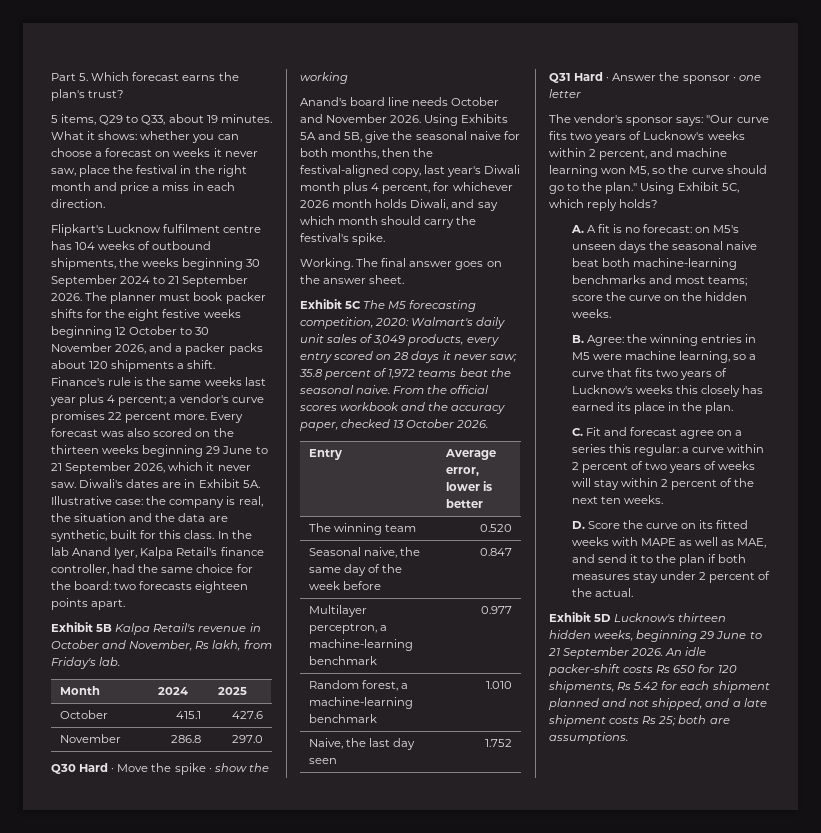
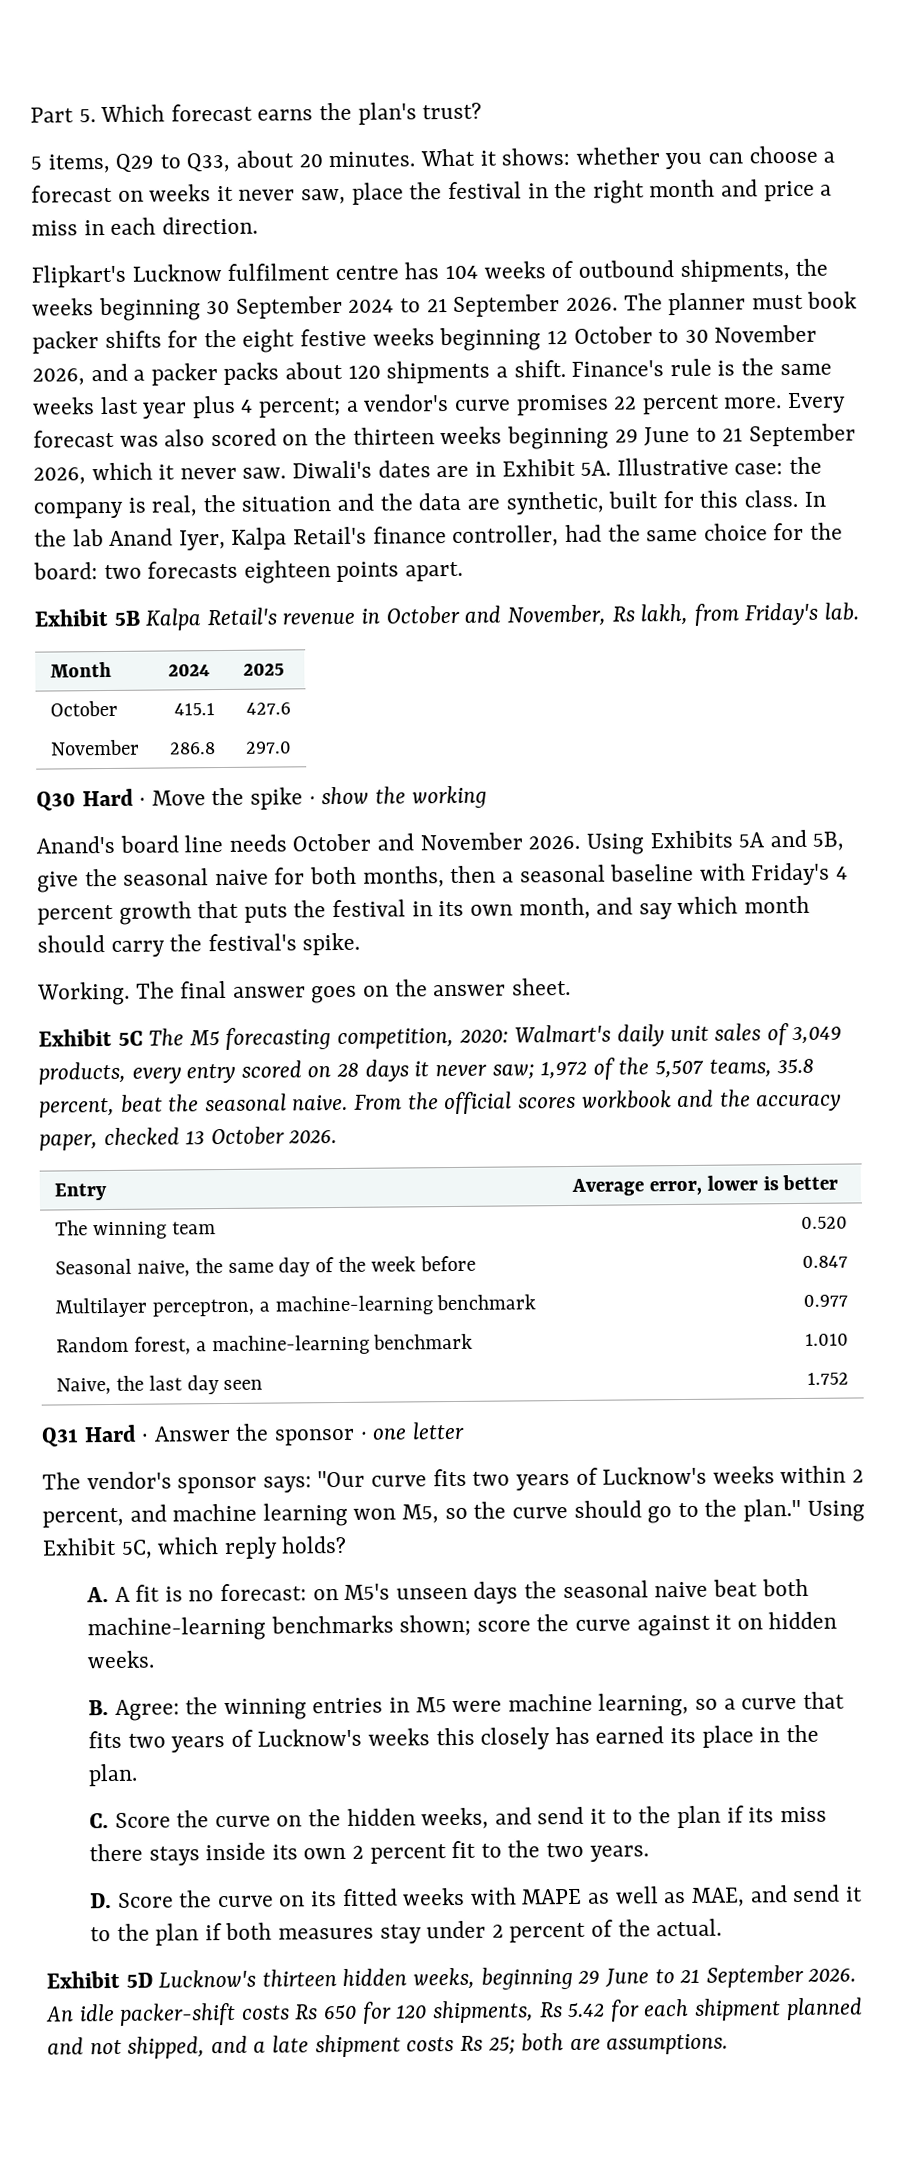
[206,115,218,123] 19 -> [298,154,323,168] 20
[413,148,434,157] [300,165,521,177] [300,182,513,194] [300,199,449,210] the festival-aligned copy, last year's Diwali month plus 4 percent, for whichever 2026 month holds Diwali, -> [501,862,848,886] [37,897,591,925] a seasonal baseline with Friday's 4 percent growth that puts the festival in its own month,
[299,368,457,380] 35.8 percent of 1,972 teams -> [540,1057,815,1080] [39,1097,115,1118] 1,972 of the 5,507 teams, 35.8 percent,
[648,275,748,286] [571,292,703,301] and most teams; score the curve on the -> [399,1614,763,1637] shown; score the curve against it on
[585,427,743,439] [571,444,765,456] [571,461,756,473] [571,478,755,490] [571,495,663,504] Fit and forecast agree on a series this regular: a curve within 2 percent of two years of weeks will stay within 2 percent of the next ten weeks. -> [114,1805,827,1830] [88,1840,649,1866] Score the curve on the hidden weeks, and send it to the plan if its miss there stays inside its own 2 percent fit to the two years.

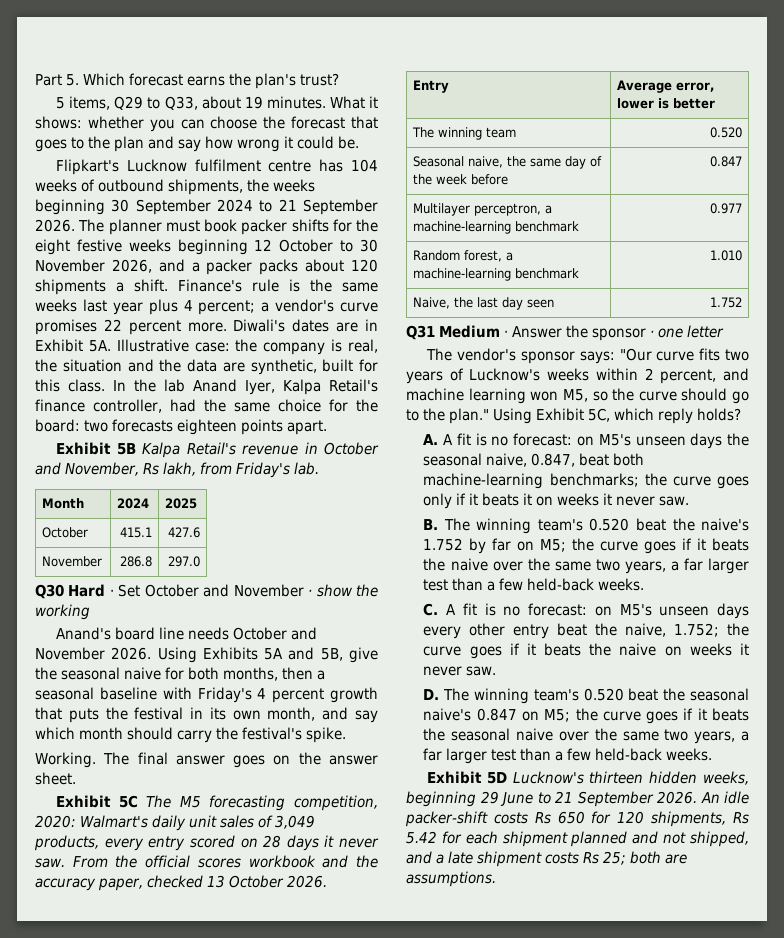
[298,154,323,168] 20 -> [244,96,263,109] 19
[823,151,836,163] [31,179,833,205] [31,216,258,236] a forecast on weeks it never saw, place the festival in the right month and price a miss in each direction. -> [263,116,378,129] [35,136,359,152] the forecast that goes to the plan and say how wrong it could be.
[786,392,846,414] [33,423,856,450] [33,462,287,485] Every forecast was also scored on the thirteen weeks beginning 29 June to 21 September 2026, which it never saw. -> (227, 327) none
[151,787,304,810] Move the spike -> [118,584,304,597] Set October and November
[491,1057,815,1080] [39,1093,349,1118] saw; 1,972 of the 5,507 teams, 35.8 percent, beat the seasonal naive. -> [35,858,65,868] saw.
[83,1424,137,1443] Hard -> [439,325,500,338] Medium
[654,1581,709,1598] naive -> [486,453,576,467] naive, 0.847,
[270,1611,838,1637] [86,1650,155,1669] [87,1691,845,1721] [87,1724,819,1753] [87,1763,138,1787] [88,1805,827,1830] [88,1840,649,1866] [88,1884,863,1909] [89,1918,723,1946] benchmarks shown; score the curve against it on hidden weeks. // B. Agree: the winning entries in M5 were machine learning, so a curve that fits two years of Lucknow's weeks this closely has earned its place in the plan. // C. Score the curve on the hidden weeks, and send it to the plan if its miss there stays inside its own 2 percent fit to the two years. // D. Score the curve on its fitted weeks with MAPE as well as MAE, and send it to the plan if both measures stay under 2 percent of the actual. -> [549,473,749,489] [423,493,690,509] [423,518,749,534] [423,538,749,554] [423,558,750,574] [423,578,645,591] [423,603,749,619] [423,623,749,639] [423,643,749,659] [423,666,497,676] [423,688,749,704] [423,708,749,724] [423,728,749,744] [423,748,713,764] benchmarks; the curve goes only if it beats it on weeks it never saw. // B. The winning team's 0.520 beat the naive's 1.752 by far on M5; the curve goes if it beats the naive over the same two years, a far larger test than a few held-back weeks. // C. A fit is no forecast: on M5's unseen days every other entry beat the naive, 1.752; the curve goes if it beats the naive on weeks it never saw. // D. The winning team's 0.520 beat the seasonal naive's 0.847 on M5; the curve goes if it beats the seasonal naive over the same two years, a far larger test than a few held-back weeks.

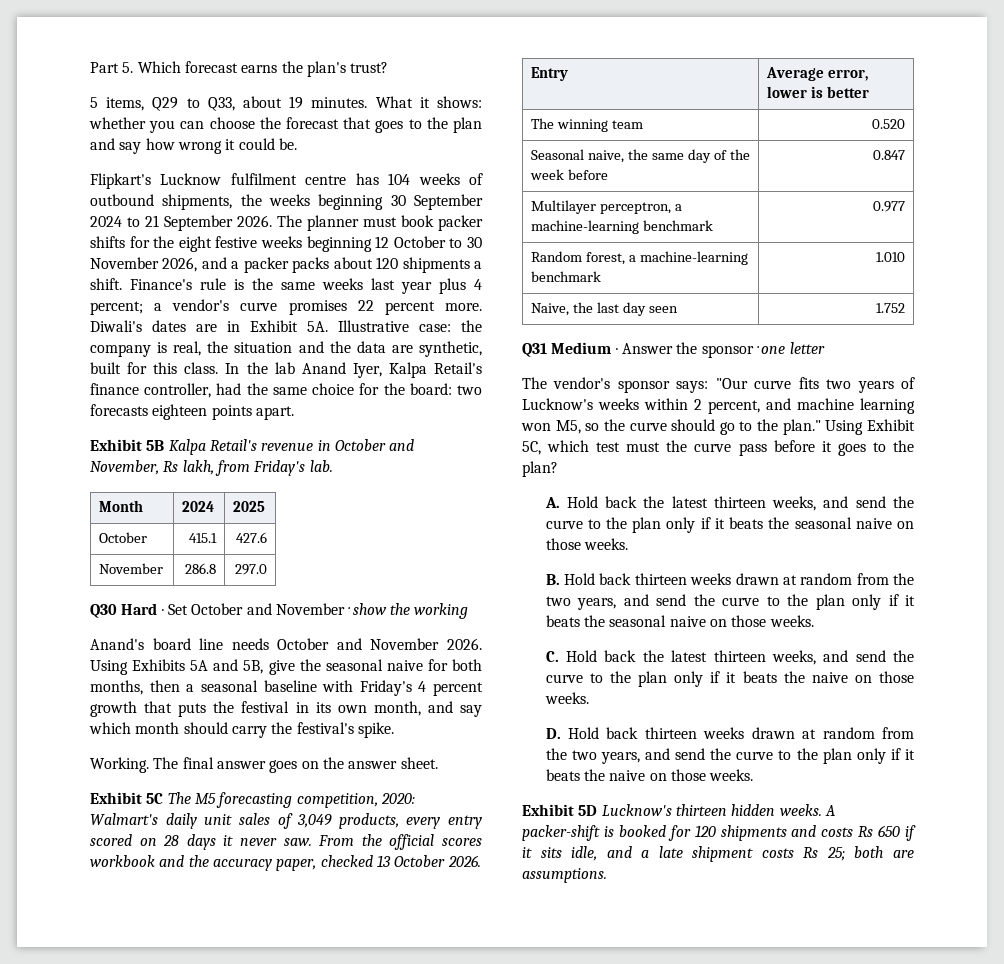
[658,408,741,424] [423,433,749,449] [423,453,645,467] [423,473,749,489] [423,493,690,509] [423,518,749,534] [423,538,749,554] [423,558,750,574] [423,578,645,591] [423,603,749,619] [423,623,749,639] [423,643,749,659] [423,666,497,676] [423,688,749,704] [423,708,749,724] [423,728,749,744] [423,748,663,764] reply holds? // A. A fit is no forecast: on M5's unseen days the seasonal naive, 0.847, beat both machine-learning benchmarks; the curve goes only if it beats it on weeks it never saw. // B. The winning team's 0.520 beat the naive's 1.752 by far on M5; the curve goes if it beats the naive over the same two years, a far larger test than a few held-back weeks. // C. A fit is no forecast: on M5's unseen days every other entry beat the naive, 1.752; the curve goes if it beats the naive on weeks it never saw. // D. The winning team's 0.520 beat the seasonal naive's 0.847 on M5; the curve goes if it beats the seasonal naive over the same two years, a far larger test than a few held-back -> [596,440,915,456] [522,461,558,477] [544,496,914,511] [545,517,914,533] [545,538,628,550] [545,573,914,585] [545,594,915,610] [545,615,814,627] [545,650,914,665] [545,671,914,687] [544,692,589,704] [545,727,914,739] [545,748,915,764] [545,769,706,781] test must the curve pass before it goes to the plan? // A. Hold back the latest thirteen weeks, and send the curve to the plan only if it beats the seasonal naive on those weeks. // B. Hold back thirteen weeks drawn at random from the two years, and send the curve to the plan only if it beats the seasonal naive on those weeks. // C. Hold back the latest thirteen weeks, and send the curve to the plan only if it beats the naive on those weeks. // D. Hold back thirteen weeks drawn at random from the two years, and send the curve to the plan only if it beats the naive on those
[703,771,749,785] [406,791,749,807] [405,811,749,827] [406,831,749,847] weeks, beginning 29 June to 21 September 2026. An idle packer-shift costs Rs 650 for 120 shipments, Rs 5.42 for each shipment planned and not shipped, -> [779,804,835,816] [522,825,916,841] [522,846,598,861] weeks. A packer-shift is booked for 120 shipments and costs Rs 650 if it sits idle,

